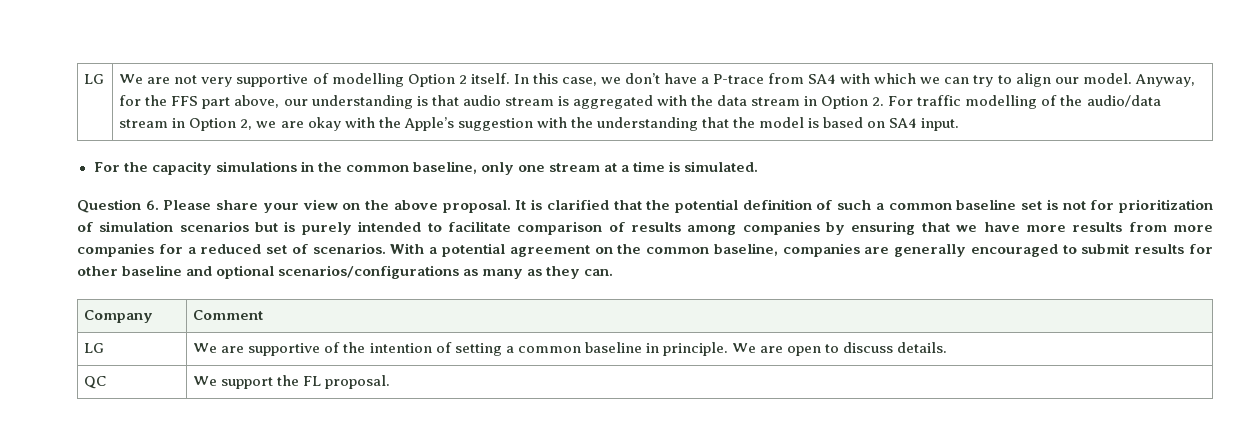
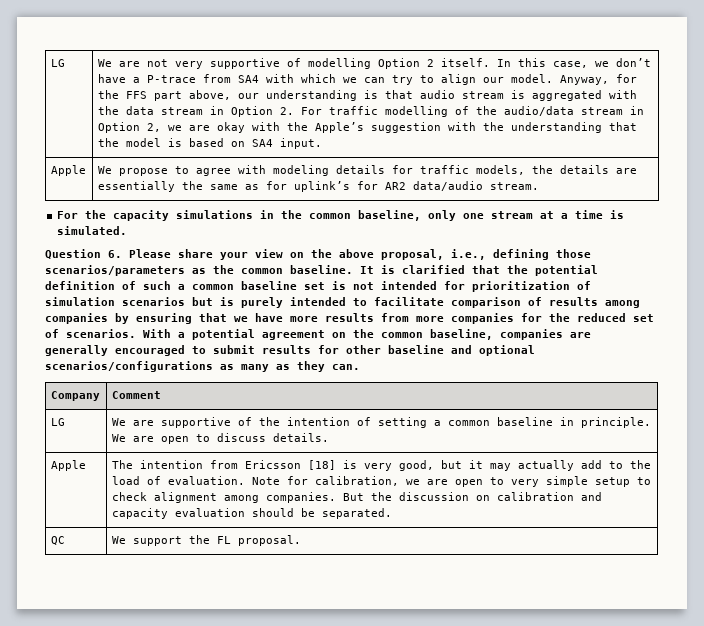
(960, 124) none -> [50,165,86,176] [97,165,637,176] [97,181,539,192] // Apple | We propose to agree with modeling details for traffic models, the details are essentially the same as for uplink’s for AR2 data/audio stream.
[442,200,511,213] proposal. -> [381,249,591,260] [45,265,353,276] proposal, i.e., defining those scenarios/parameters as the common baseline.
(1086, 205) none -> [381,281,437,290] intended
[187,247,196,254] a -> [549,313,570,322] the
(948, 347) none -> [50,460,86,471] [111,460,651,471] [111,476,651,487] [111,492,602,503] [111,508,392,519] // Apple | The intention from Ericsson [18] is very good, but it may actually add to the load of evaluation. Note for calibration, we are open to very simple setup to check alignment among companies. But the discussion on calibration and capacity evaluation should be separated.

